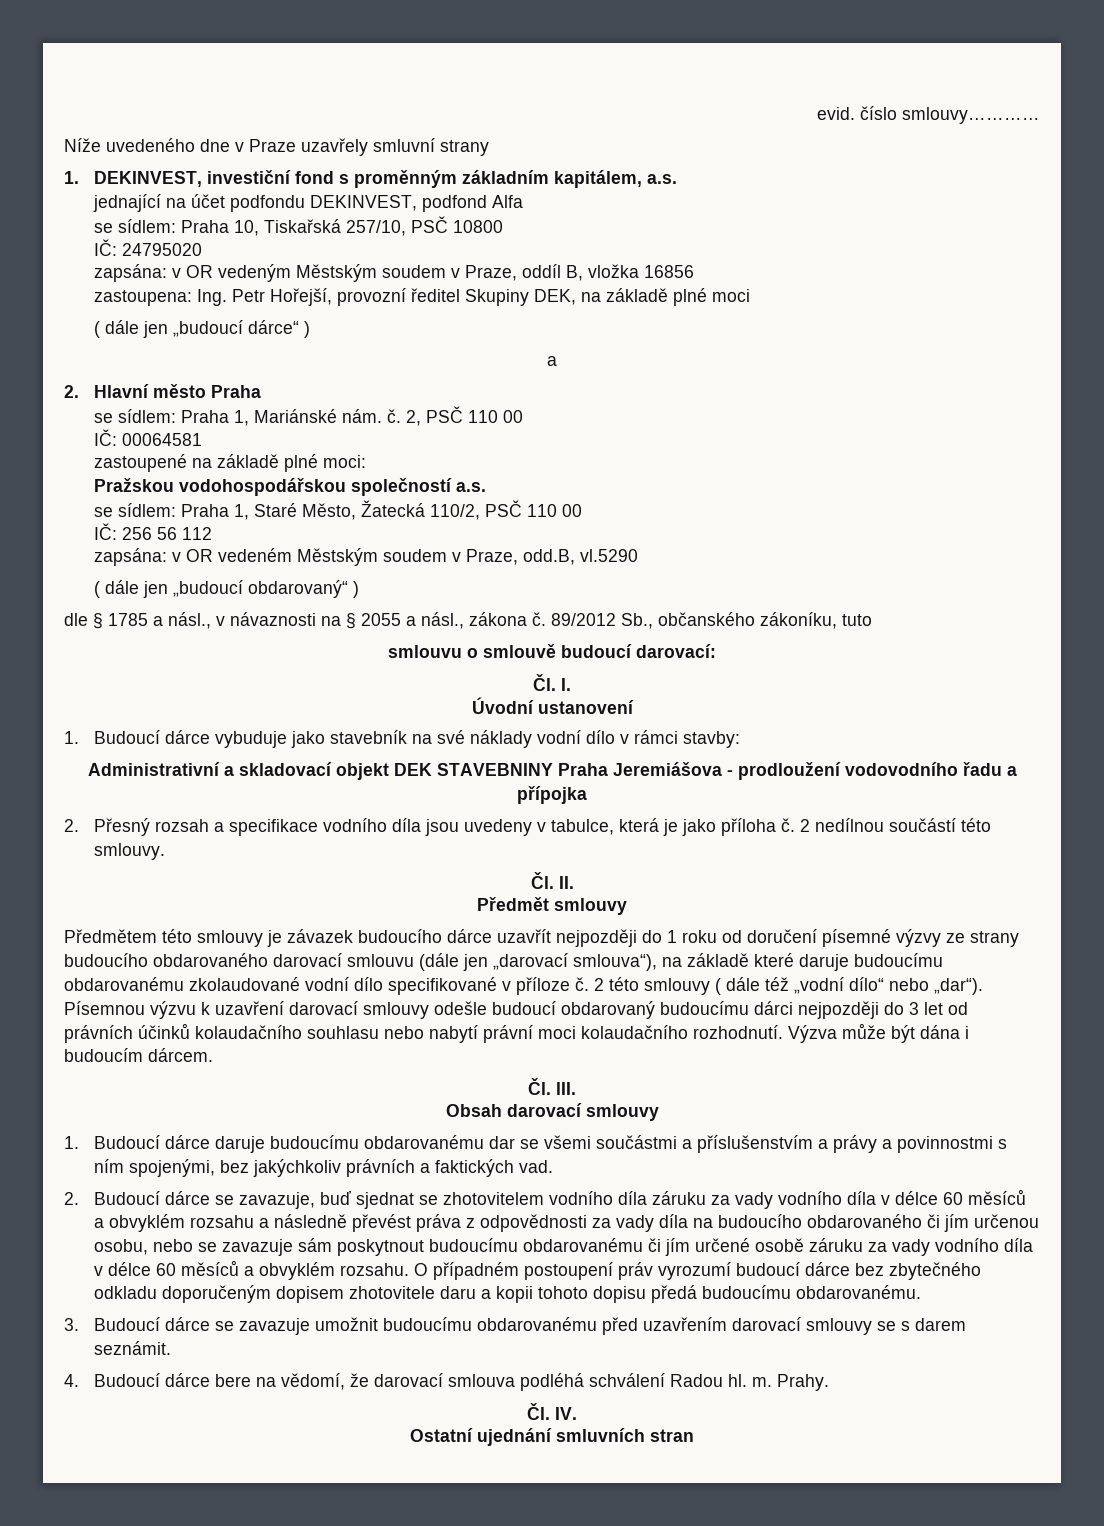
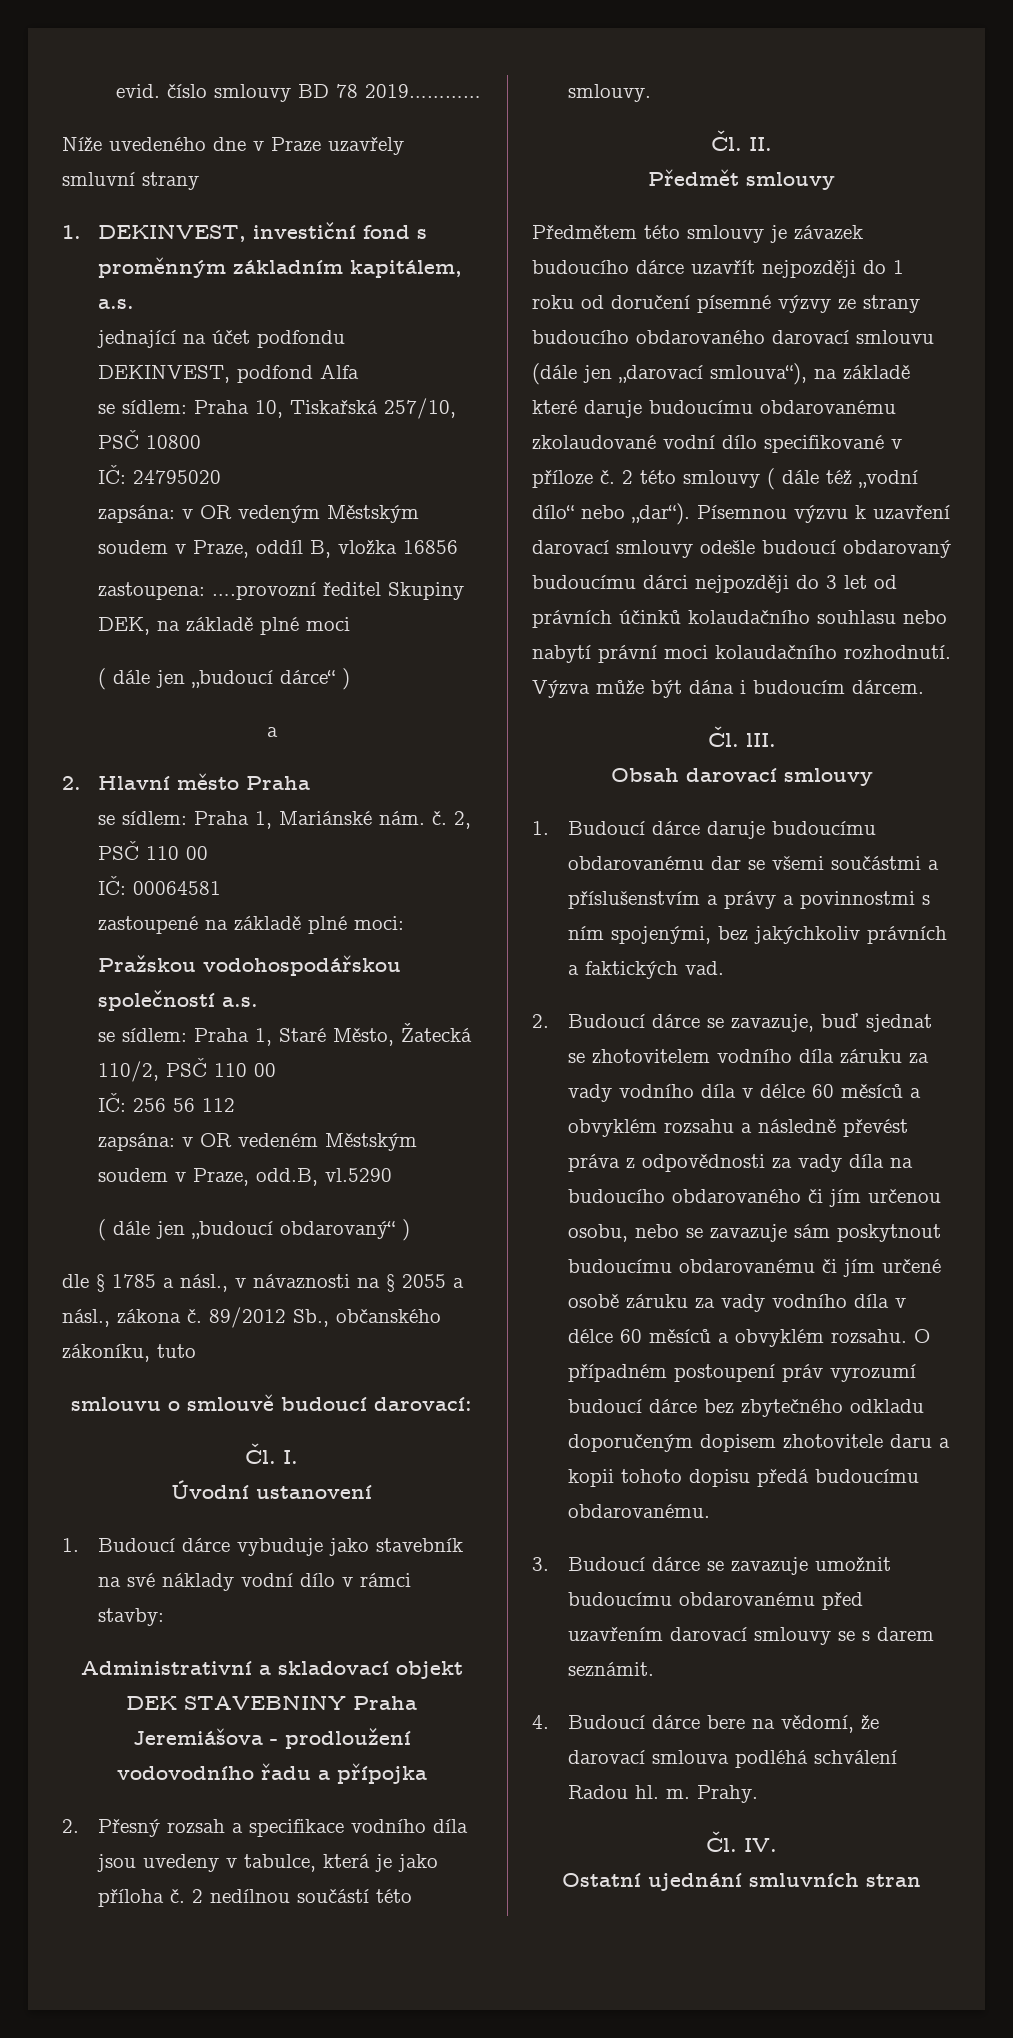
[902,107,1040,124] smlouvy………… -> [214,84,481,102] smlouvy BD 78 2019…………
[197,288,407,306] Ing. Petr Hořejší, provozní -> [211,582,316,600] ….provozní

